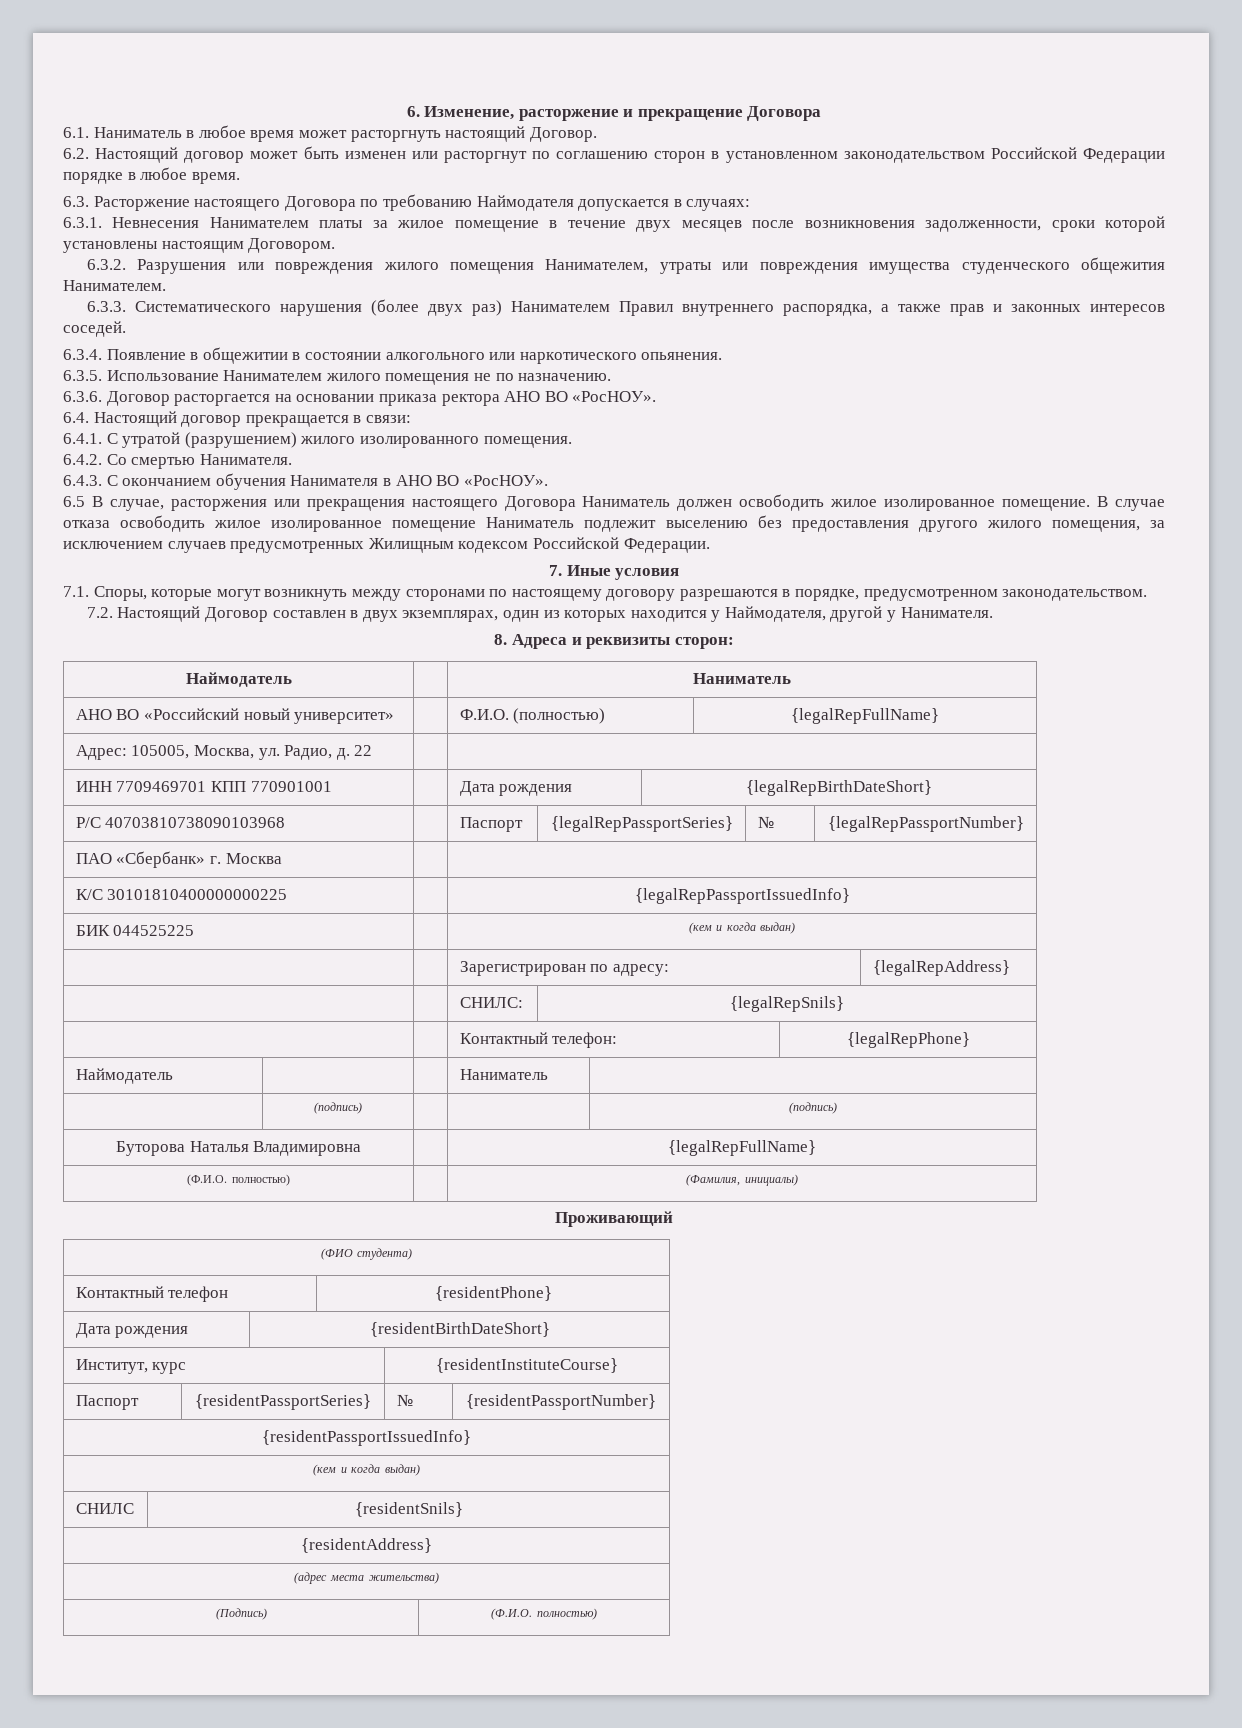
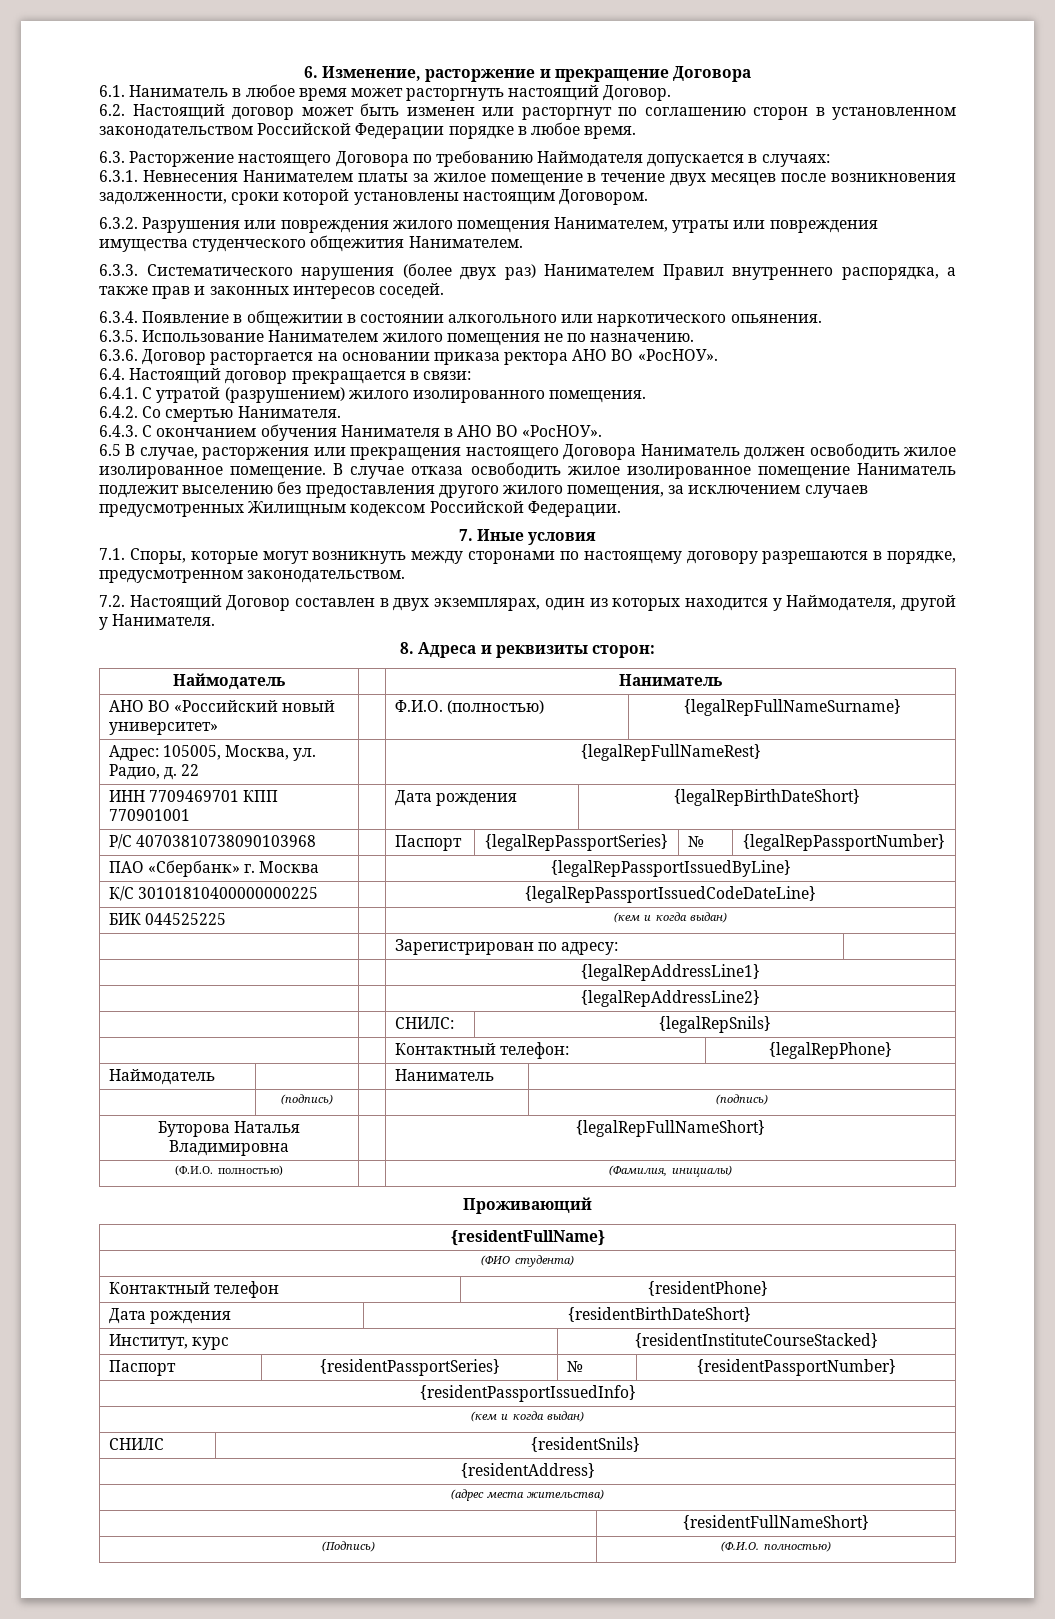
[791,708,939,724] {legalRepFullName} -> [683,699,901,716] {legalRepFullNameSurname}
(373, 750) none -> [580,744,761,761] {legalRepFullNameRest}
(282, 858) none -> [550,860,791,877] {legalRepPassportIssuedByLine}
[634,888,850,904] {legalRepPassportIssuedInfo} -> [525,886,816,903] {legalRepPassportIssuedCodeDateLine}
[872,960,1010,976] {legalRepAddress} -> [581,964,760,981] [581,990,760,1007] // | | {legalRepAddressLine1} // | | {legalRepAddressLine2}
[668,1140,816,1156] {legalRepFullName} -> [576,1120,765,1137] {legalRepFullNameShort}
(673, 1219) none -> [450,1230,605,1246] // {residentFullName}
[436,1358,618,1373] {residentInstituteCourse} -> [635,1333,878,1348] {residentInstituteCourseStacked}
(439, 1578) none -> [683,1515,869,1530] // | {residentFullNameShort}

